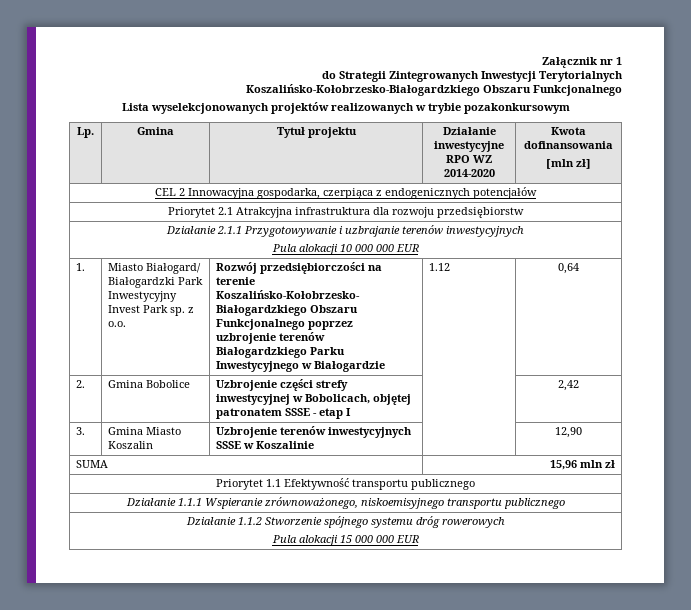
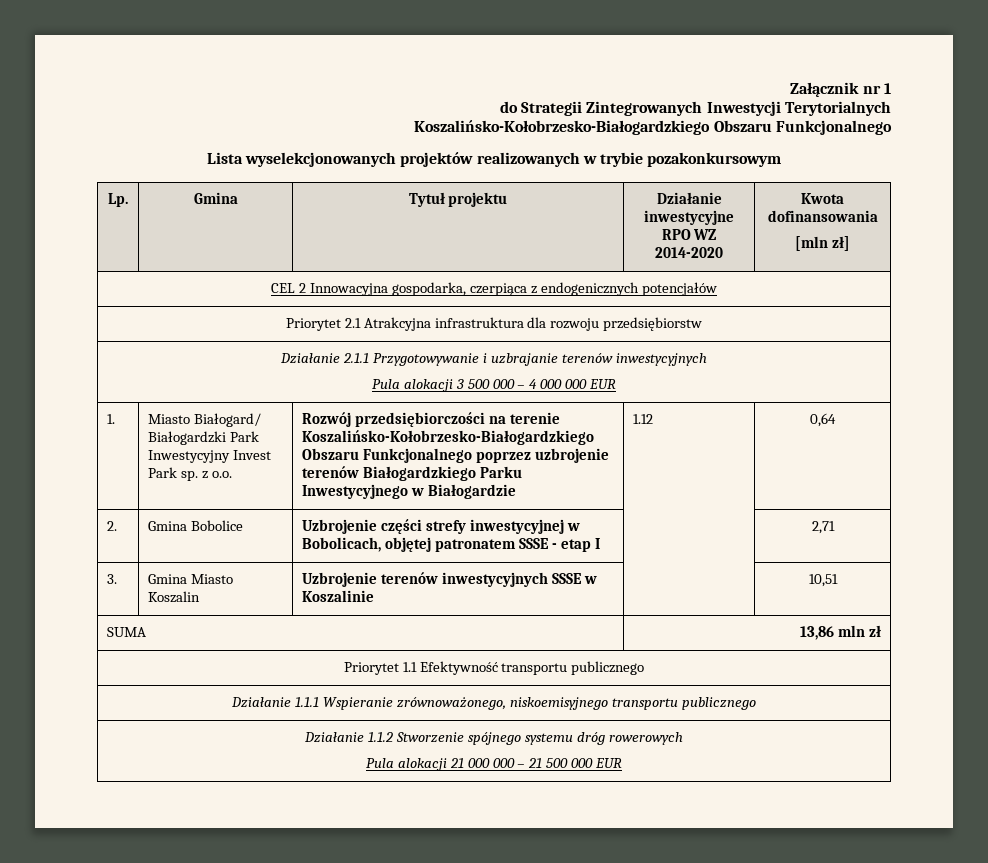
[339,244,352,252] 10 -> [455,379,538,389] 3 500 000 – 4
[558,380,579,391] 2,42 -> [811,521,835,534] 2,71
[555,427,582,438] 12,90 -> [808,574,838,587] 10,51
[549,460,577,470] 15,96 -> [800,626,835,640] 13,86
[339,535,394,543] 15 000 000 -> [449,758,594,768] 21 000 000 – 21 500 000

